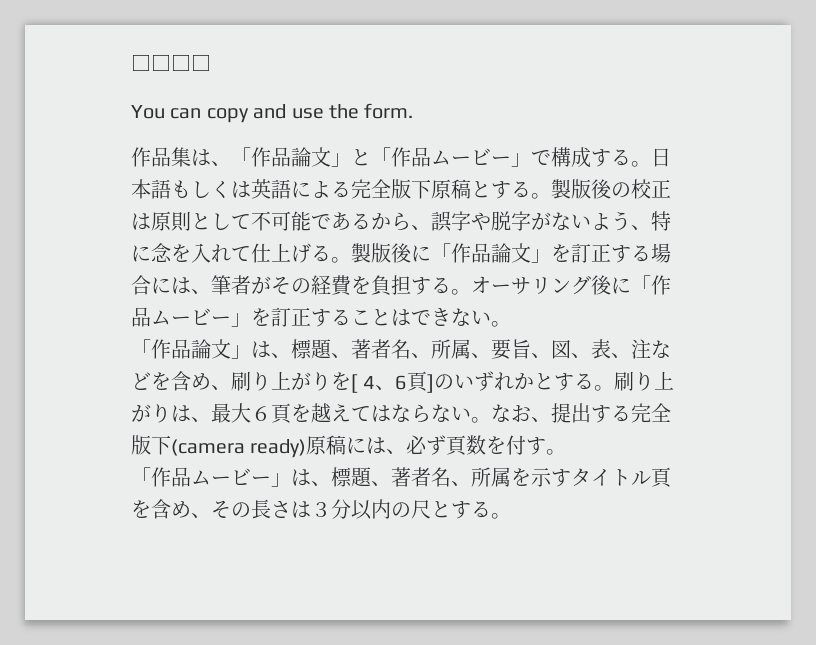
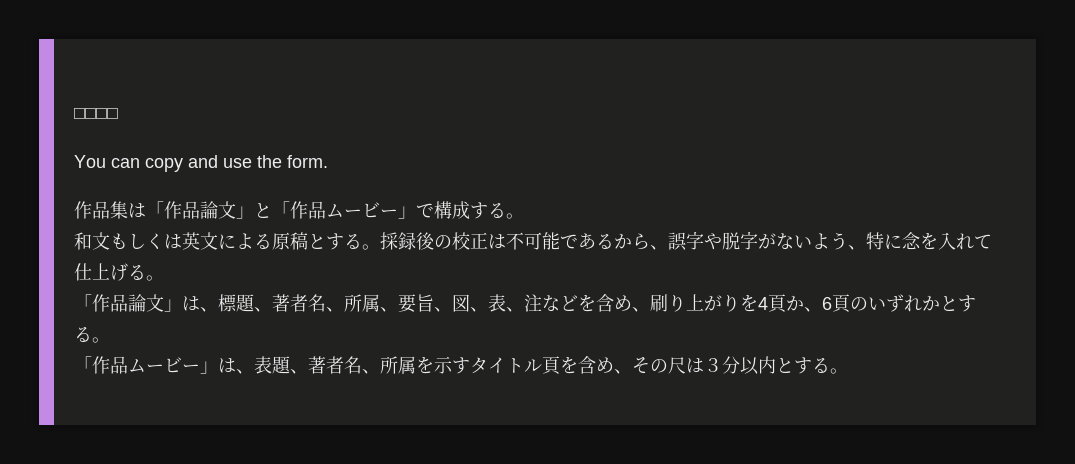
[211,161,231,166] 、 -> (146, 210) none
[651,148,671,167] [131,179,171,199] 日本語 -> [74,232,110,250] // 和文
[271,179,431,199] 語による完全版下 -> [200,232,272,250] 文による
[551,179,591,199] 製版 -> [380,232,416,250] 採録
[151,211,251,232] 原則として -> (506, 241) none
[351,243,671,263] [131,275,671,296] [131,307,511,327] 製版後に「作品論文」を訂正する場合には、筆者がその経費を負担する。オーサリング後に「作品ムービー」を訂正することはできない。 -> (164, 278) none
[351,374,376,393] [ 4 -> [758,294,804,313] 4頁か
[427,374,435,393] ] -> (851, 303) none
[614,371,675,391] [131,403,671,424] [131,435,567,458] 刷り上がりは、最大６頁を越えてはならない。なお、提出する完全版下(camera ready)原稿には、必ず頁数を付す。 -> (110, 340) none
[331,467,352,487] 標 -> [254,356,272,374] 表
[251,499,291,519] 長さ -> [668,357,686,374] 尺
[391,500,431,519] の尺 -> (776, 365) none

